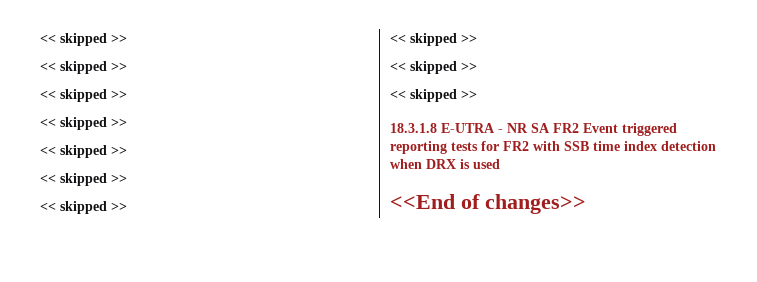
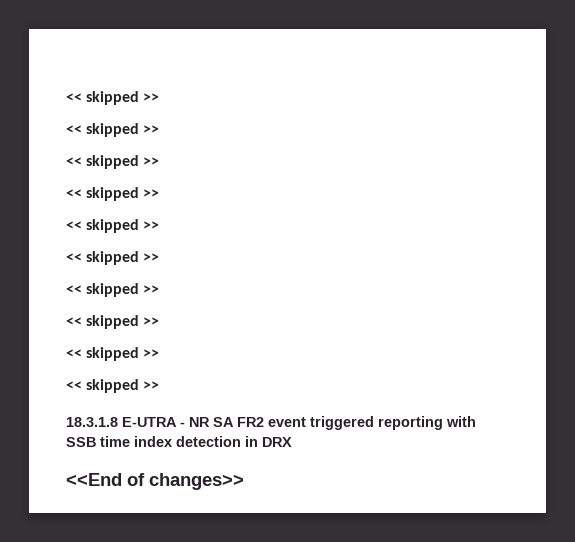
[583,123,618,133] Event -> [268,417,306,427] event
[451,141,529,151] tests for FR2 -> (443, 423) none
[390,159,422,169] when -> [245,436,258,447] in
[460,159,500,169] is used -> (292, 442) none

